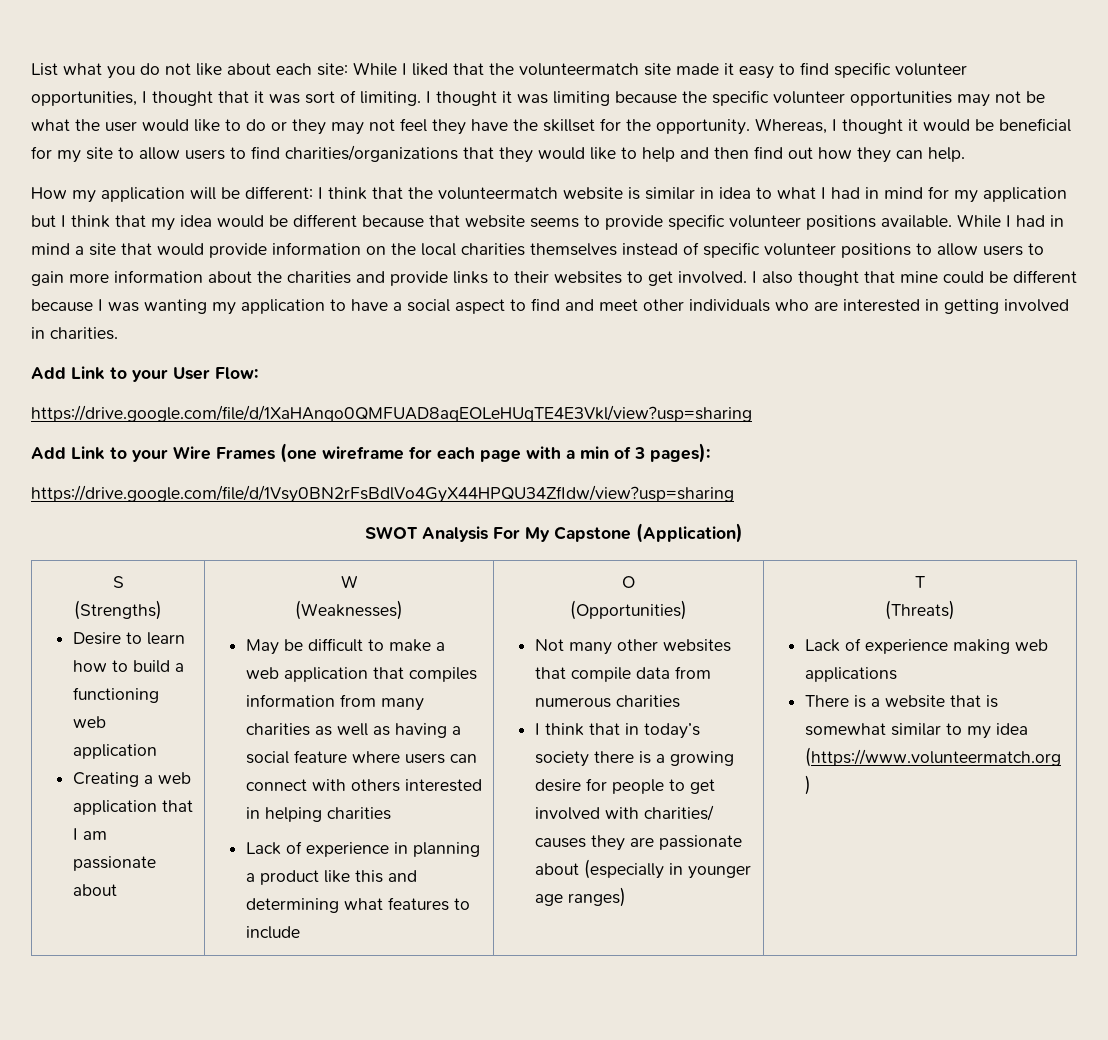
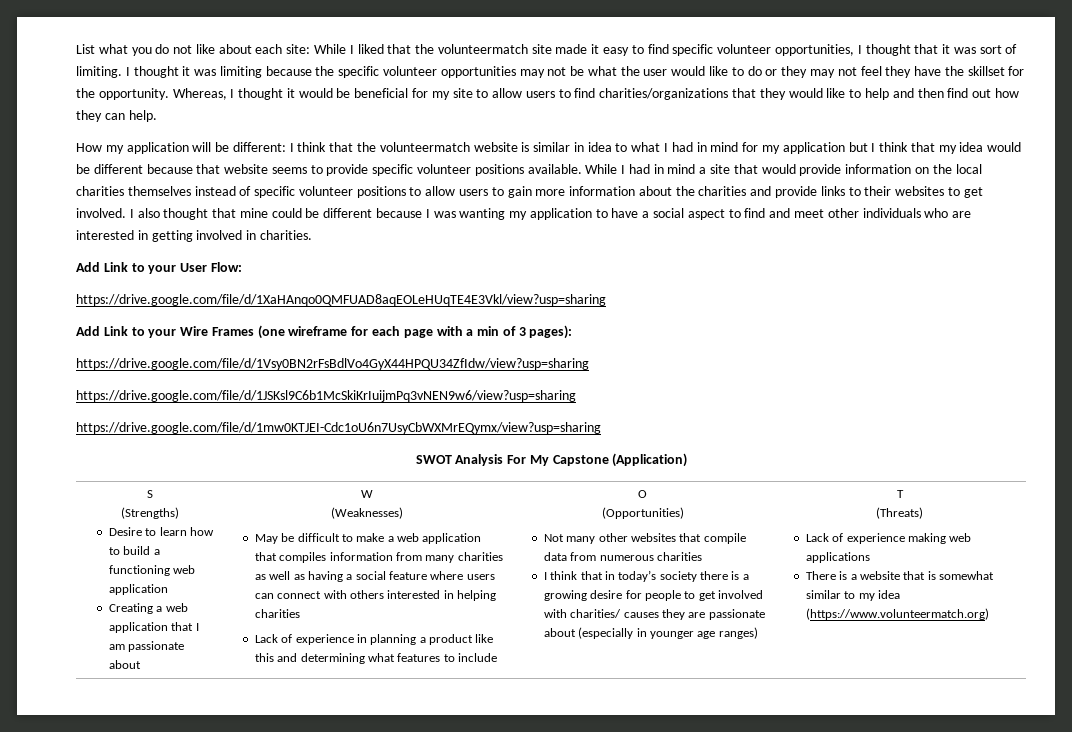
(734, 494) none -> [76,390,576,402] [76,422,601,434] // https://drive.google.com/file/d/1JSKsl9C6b1McSkiKrIuijmPq3vNEN9w6/view?usp=sharing // https://drive.google.com/file/d/1mw0KTJEI-Cdc1oU6n7UsyCbWXMrEQymx/view?usp=sharing

